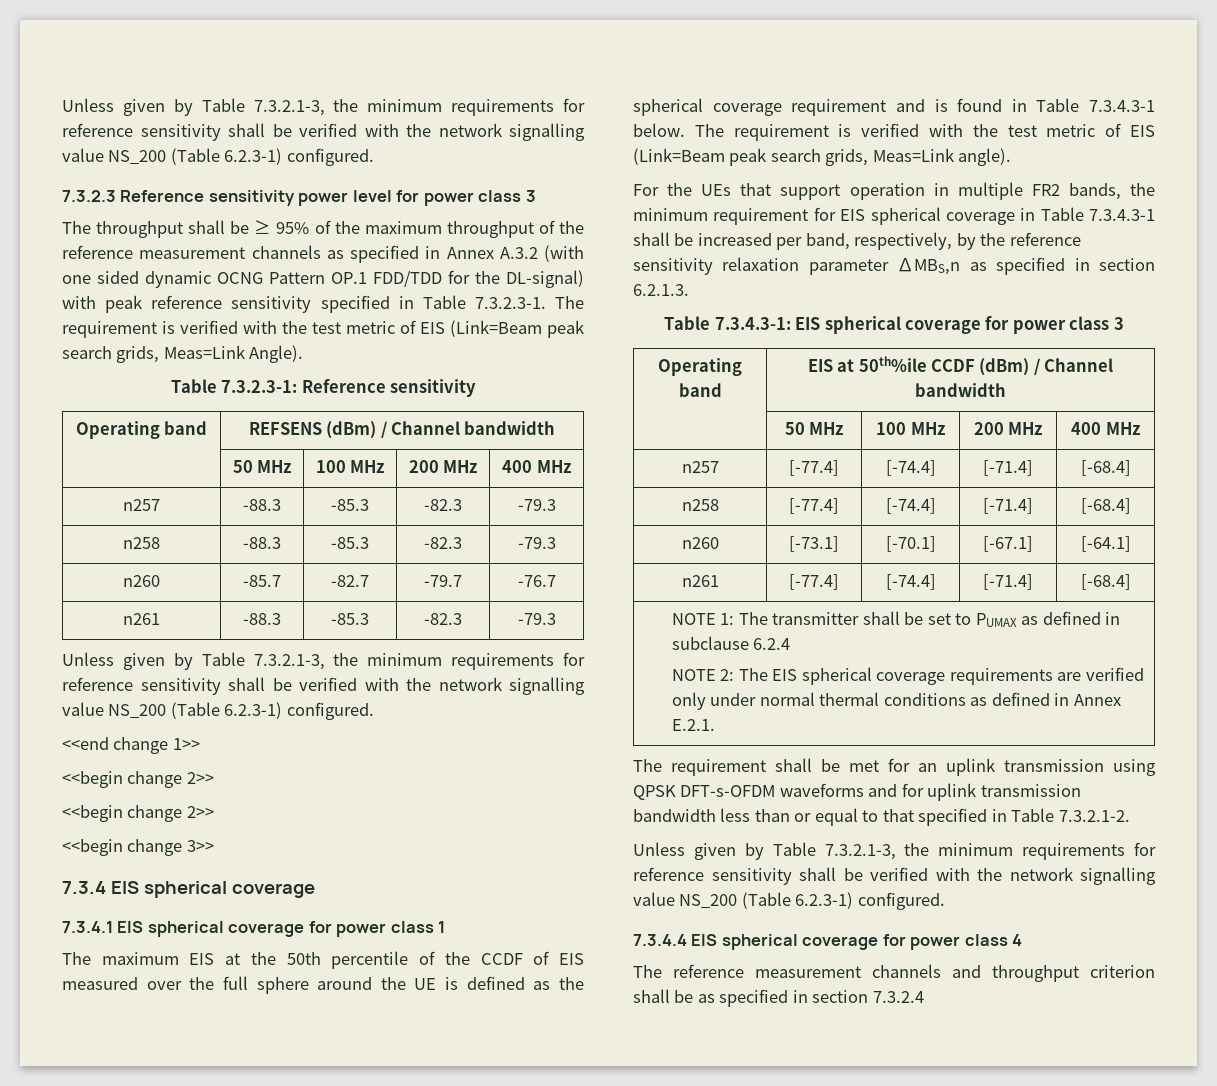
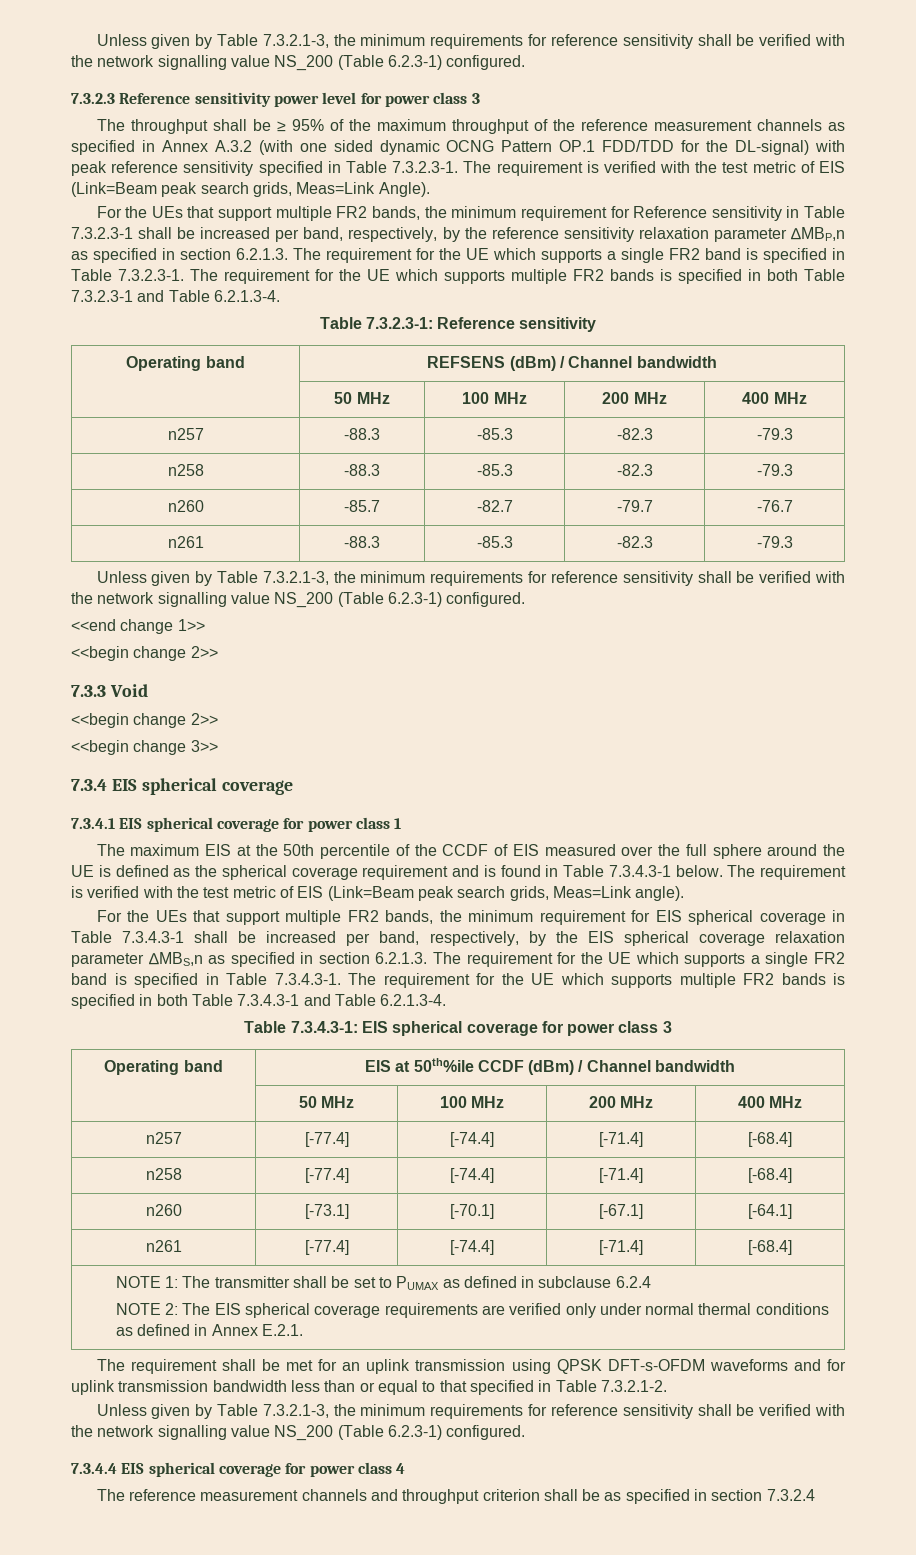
(304, 354) none -> [96,206,845,221] [71,227,846,242] [71,248,845,263] [71,269,845,284] [71,290,280,302] // For the UEs that support multiple FR2 bands, the minimum requirement for Reference sensitivity in Table 7.3.2.3-1 shall be increased per band, respectively, by the reference sensitivity relaxation parameter ∆MBP,n as specified in section 6.2.1.3. The requirement for the UE which supports a single FR2 band is specified in Table 7.3.2.3-1. The requirement for the UE which supports multiple FR2 bands is specified in both Table 7.3.2.3-1 and Table 6.2.1.3-4.
(214, 778) none -> [71,684,148,697] // 7.3.3 Void
[849,183,949,200] operation in -> (280, 918) none
[1009,232,1081,246] [633,258,713,275] reference sensitivity -> [587,931,765,946] EIS spherical coverage
(689, 290) none -> [432,952,845,967] [71,973,845,988] [71,994,447,1009] The requirement for the UE which supports a single FR2 band is specified in Table 7.3.4.3-1. The requirement for the UE which supports multiple FR2 bands is specified in both Table 7.3.4.3-1 and Table 6.2.1.3-4.

